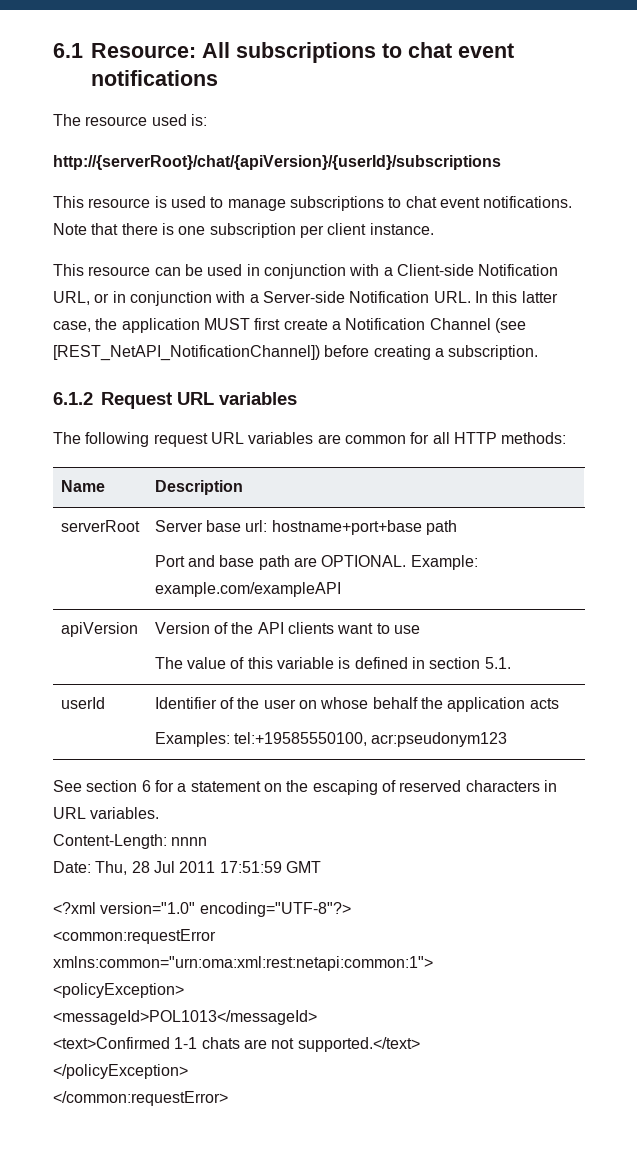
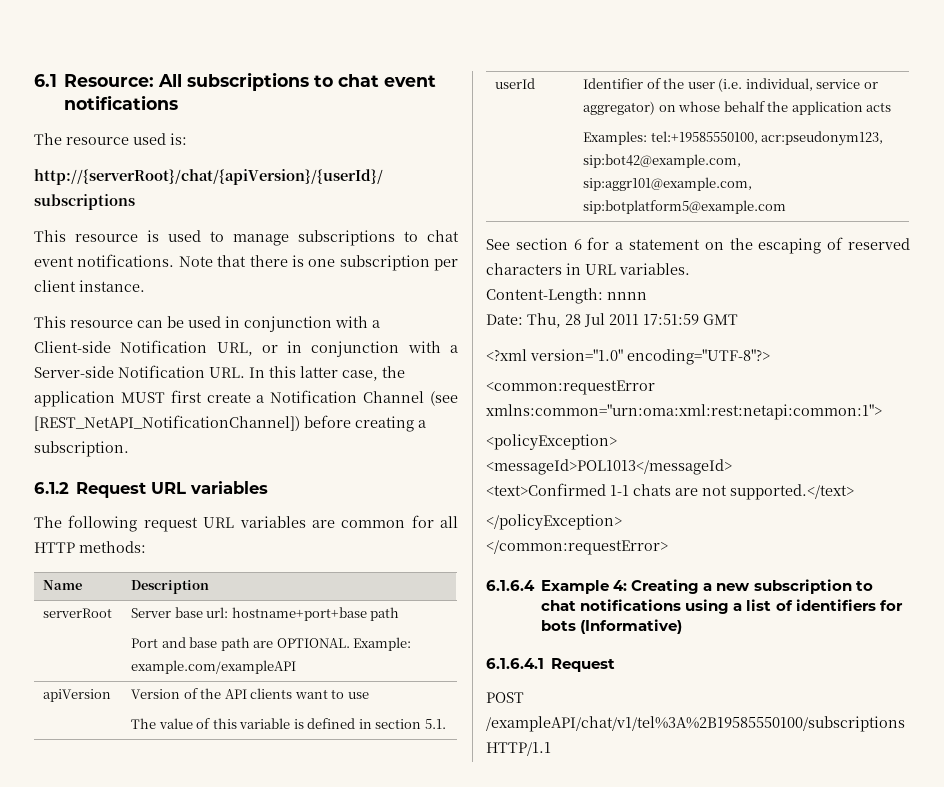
(296, 704) none -> [718,78,878,92] [583,101,656,115] (i.e. individual, service or aggregator)
[371,732,508,747] acr:pseudonym123 -> [761,131,884,146] [583,154,742,168] [583,177,753,191] [583,200,787,214] acr:pseudonym123, sip:bot42@example.com, sip:aggr101@example.com, sip:botplatform5@example.com
(228, 1098) none -> [486,579,873,594] [541,599,903,614] [541,619,683,634] [486,658,616,672] [486,692,524,703] [486,716,905,732] [486,742,551,756] // 6.1.6.4 Example 4: Creating a new subscription to chat notifications using a list of identifiers for bots (Informative) // 6.1.6.4.1 Request // POST /exampleAPI/chat/v1/tel%3A%2B19585550100/subscriptions HTTP/1.1

